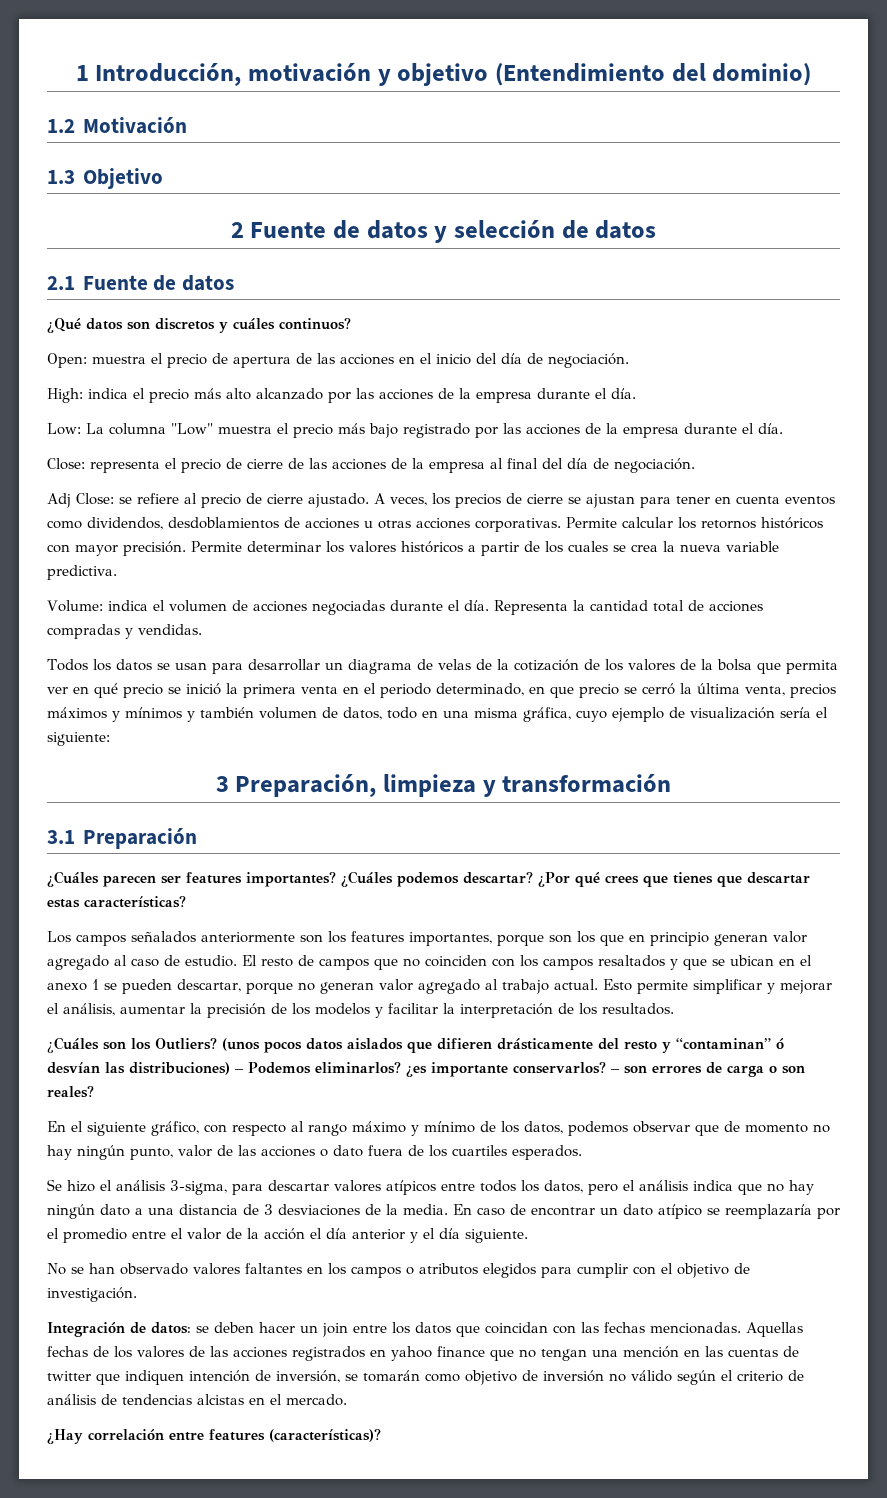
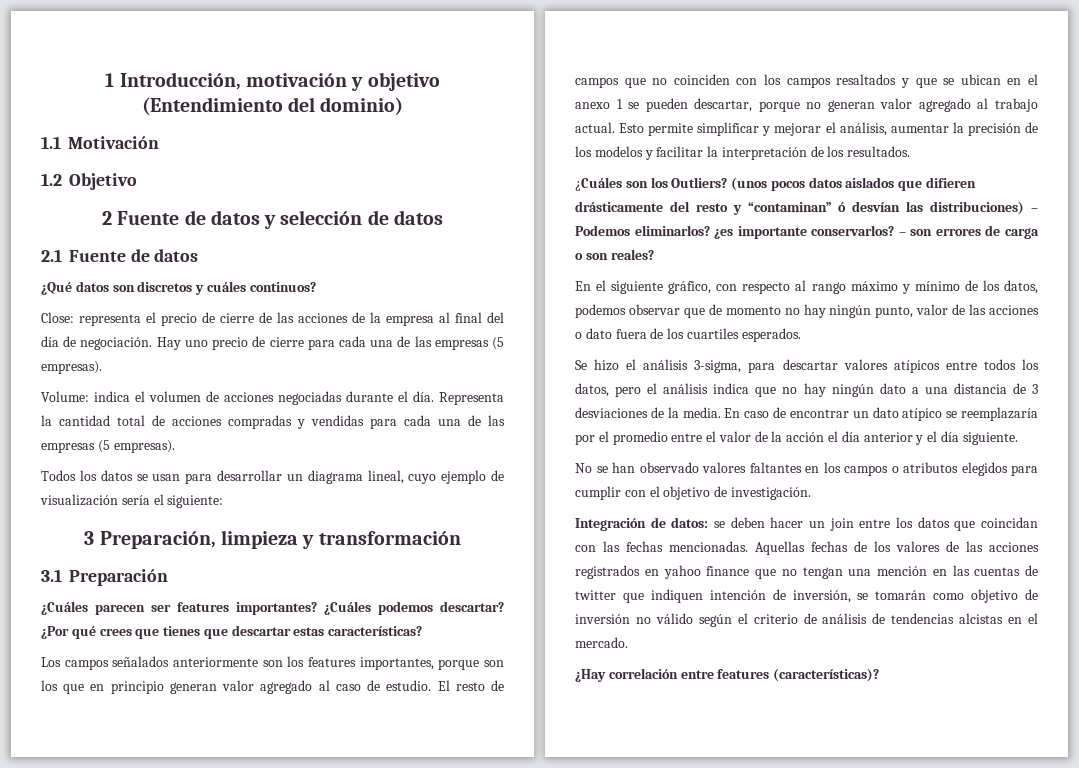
[47,119,75,133] 1.2 -> [41,136,61,149] 1.1
[47,170,75,184] 1.3 -> [41,173,62,186] 1.2
[47,353,629,368] [47,388,636,403] [47,423,783,438] // Open: muestra el precio de apertura de las acciones en el inicio del día de negociación. // High: indica el precio más alto alcanzado por las acciones de la empresa durante el día. // Low: La columna "Low" muestra el precio más bajo registrado por las acciones de la empresa durante el día. -> (316, 287) none
[47,493,835,508] [47,517,823,532] [47,541,779,556] [47,565,117,580] // Adj Close: se refiere al precio de cierre ajustado. A veces, los precios de cierre se ajustan para tener en cuenta eventos como dividendos, desdoblamientos de acciones u otras acciones corporativas. Permite calcular los retornos históricos con mayor precisión. Permite determinar los valores históricos a partir de los cuales se crea la nueva variable predictiva. -> [156,336,505,350] [41,361,102,374] Hay uno precio de cierre para cada una de las empresas (5 empresas).
[138,624,202,635] vendidas. -> [311,415,505,429] [41,440,175,453] vendidas para cada una de las empresas (5 empresas).
[416,659,838,674] [47,683,836,698] [47,707,571,722] de velas de la cotización de los valores de la bolsa que permita ver en qué precio se inició la primera venta en el periodo determinado, en que precio se cerró la última venta, precios máximos y mínimos y también volumen de datos, todo en una misma gráfica, -> [367,470,404,484] lineal,

